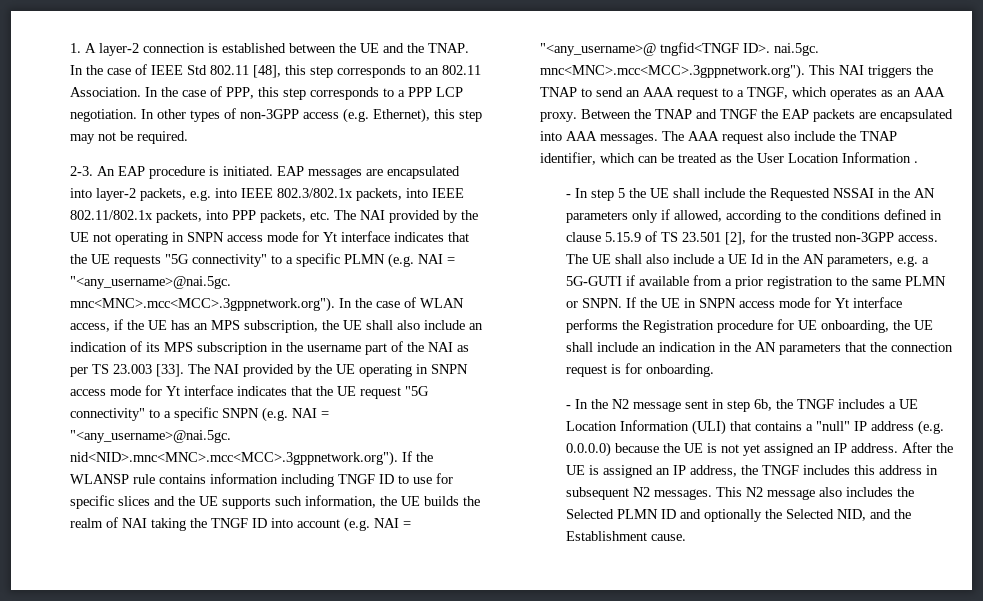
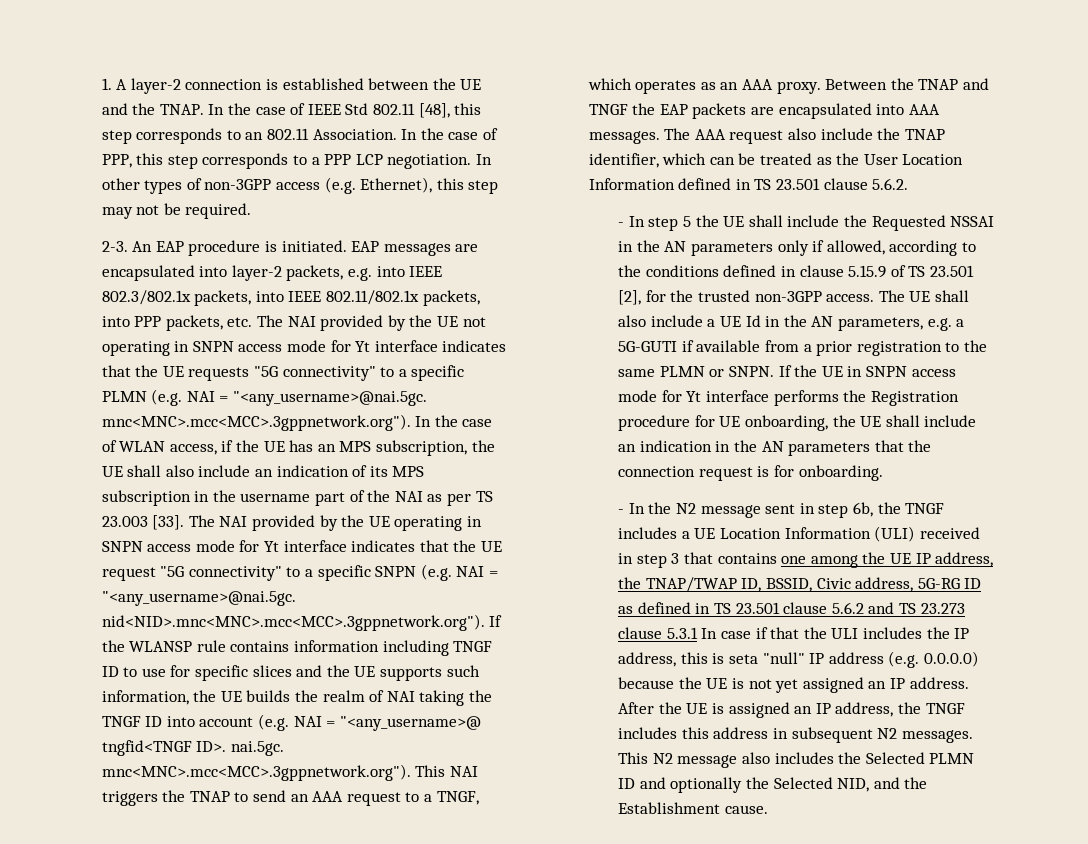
[914,161,919,163] . -> [678,178,909,190] defined in TS 23.501 clause 5.6.2.
[729,421,813,431] that contains a -> [919,527,980,539] [618,552,994,568] [618,577,982,592] [618,602,965,614] [618,627,970,639] [618,652,758,667] received in step 3 that contains one among the UE IP address, the TNAP/TWAP ID, BSSID, Civic address, 5G-RG ID as defined in TS 23.501 clause 5.6.2 and TS 23.273 clause 5.3.1 In case if that the ULI includes the IP address, this is seta

